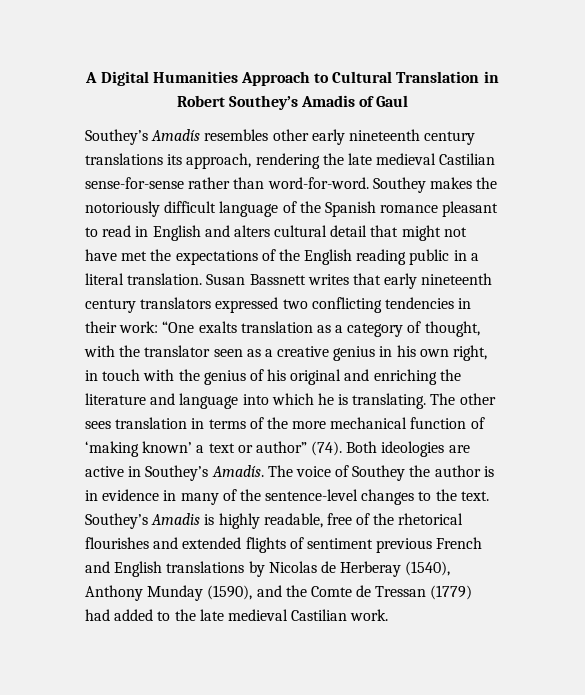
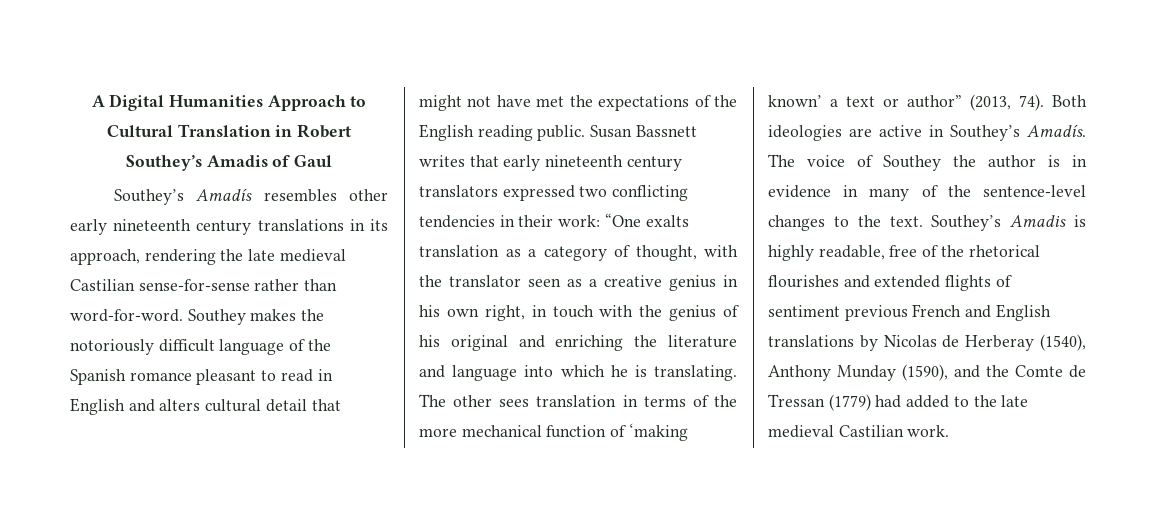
(163, 159) none -> [349,219,365,231] in
[409,249,479,265] [85,273,203,285] public in a literal translation. -> [537,125,586,141] public.
[311,441,343,456] (74). -> [970,94,1044,111] (2013, 74).

